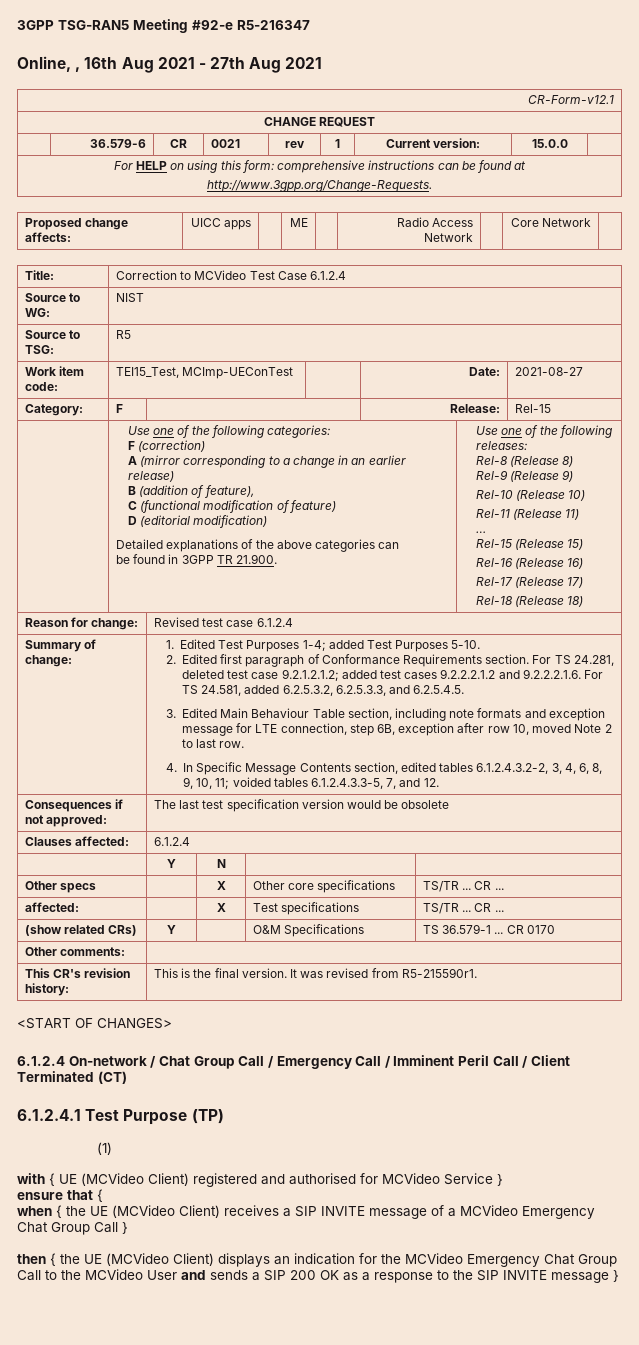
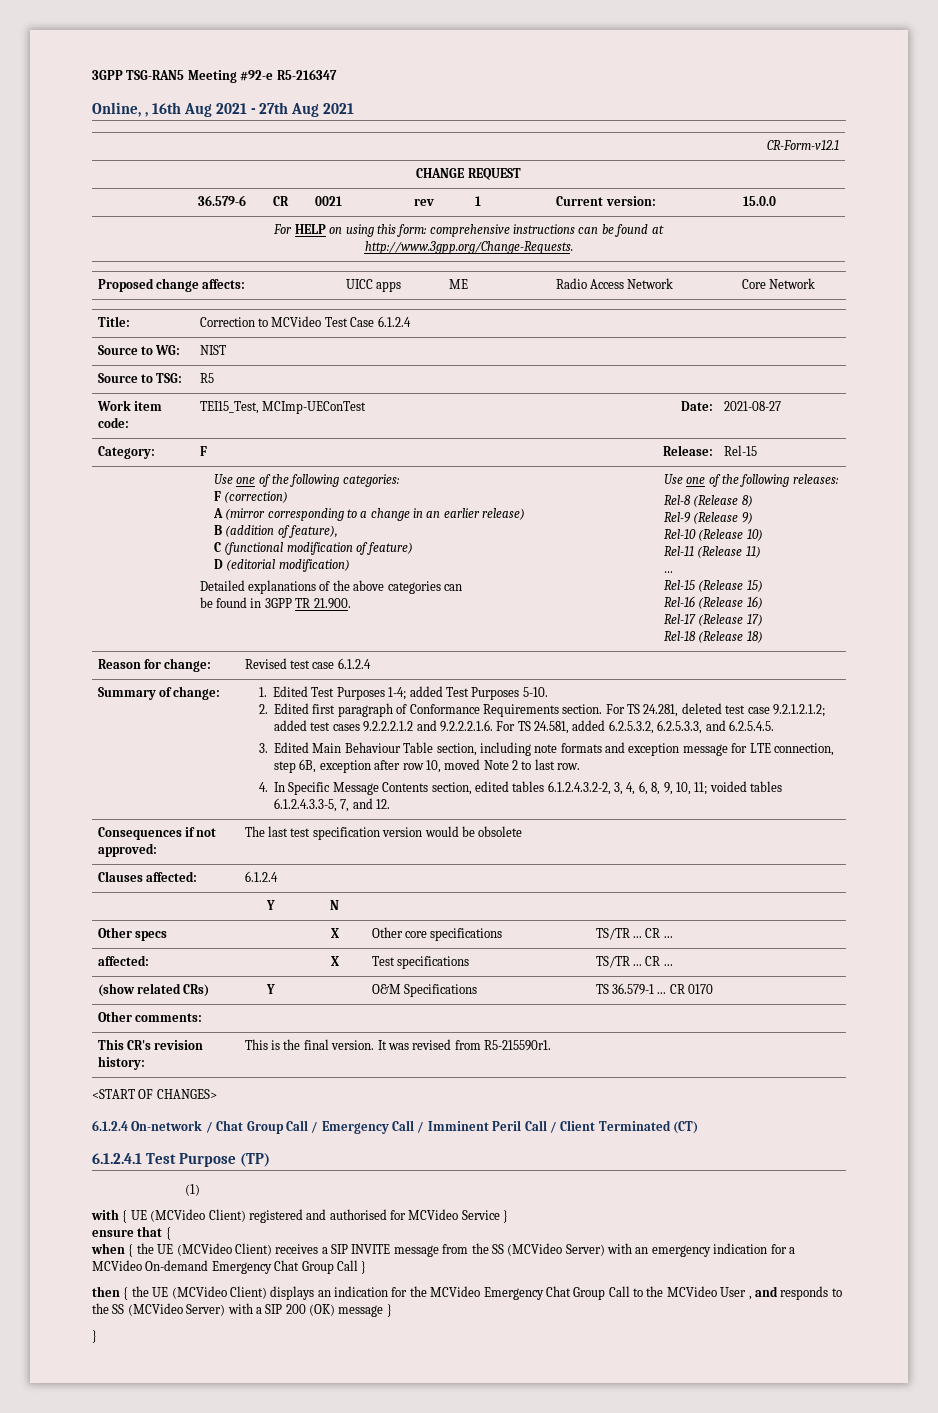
[431,1205,444,1216] of -> [442,1243,787,1257] from the SS (MCVideo Server) with an emergency indication for
(518, 1210) none -> [145,1260,209,1271] On-demand
[181,1270,547,1283] and sends a SIP 200 OK as a response to the SIP INVITE -> [748,1286,842,1300] [92,1303,335,1316] , and responds to the SS (MCVideo Server) with a SIP 200 (OK)
(619, 1276) none -> [92,1330,97,1343] // }

